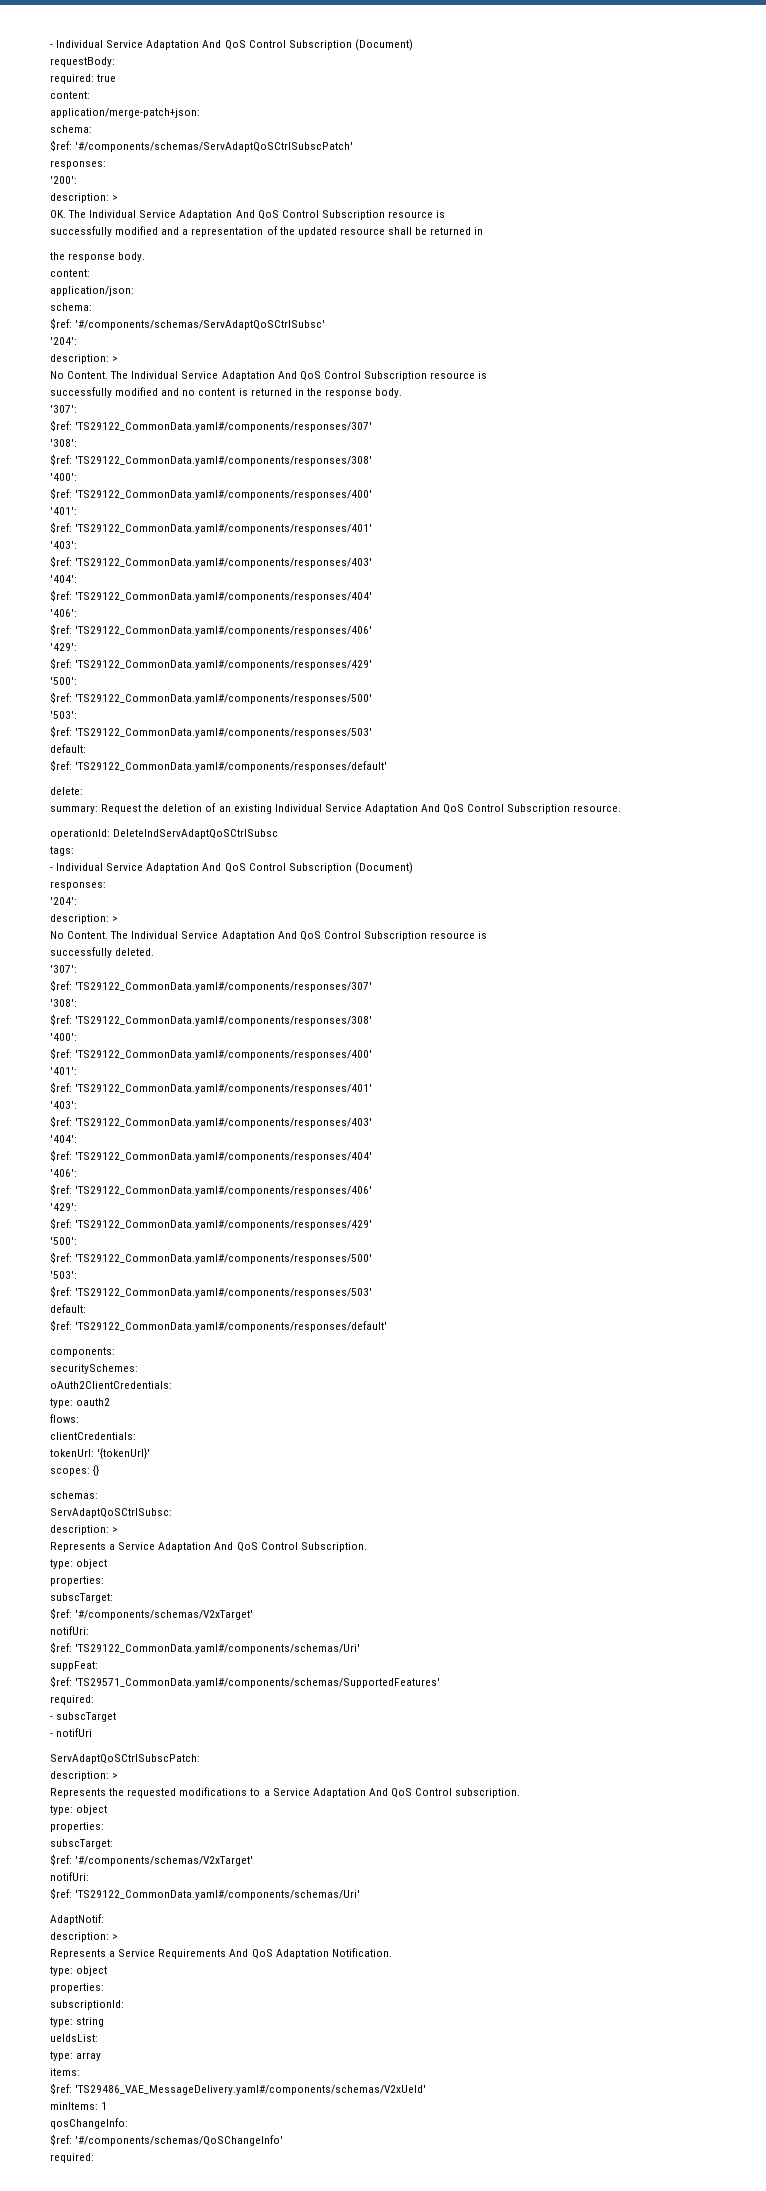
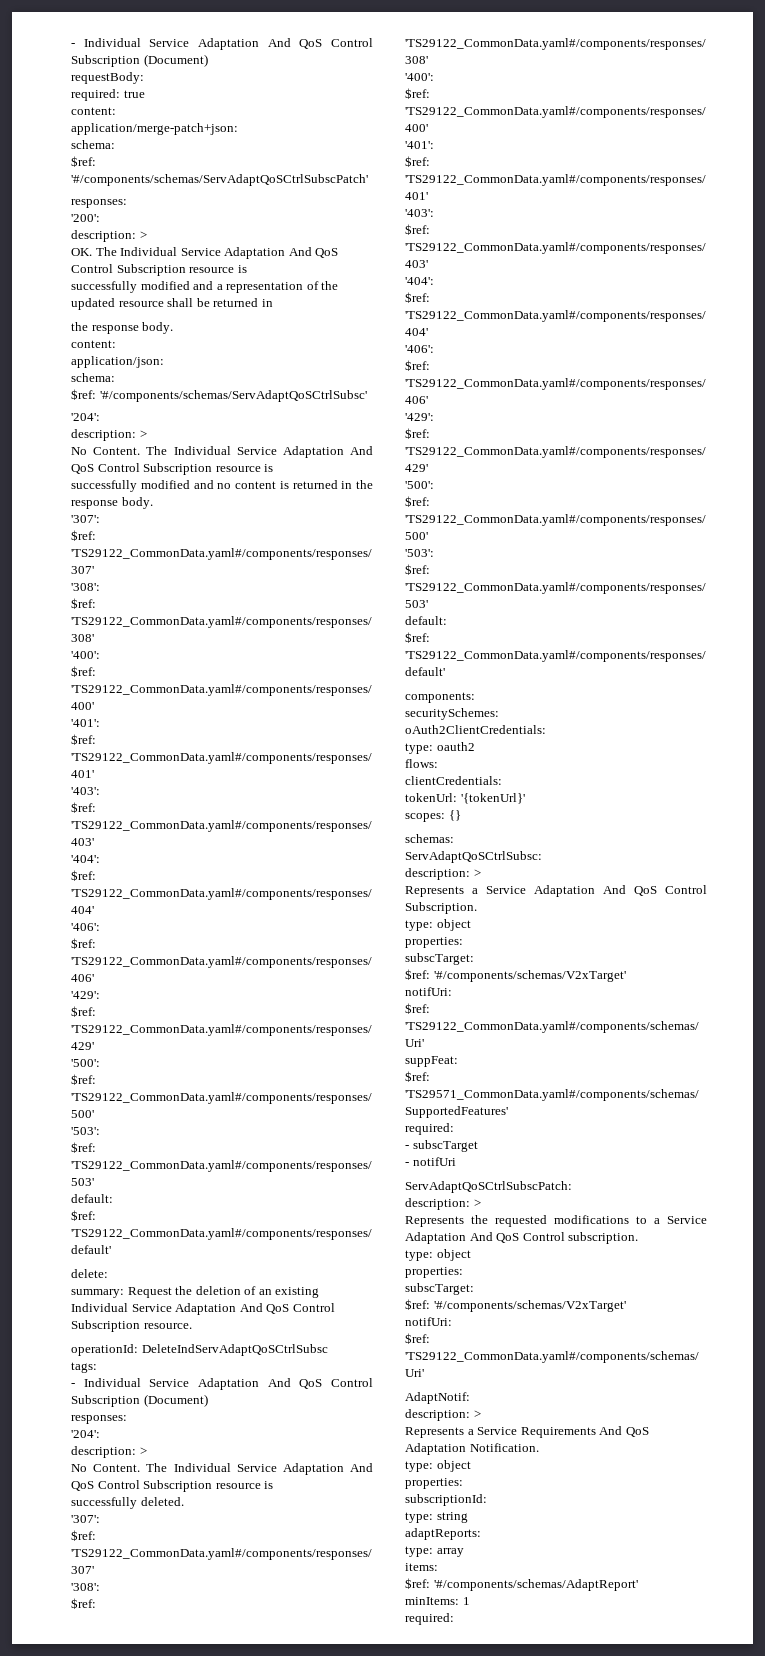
[50,2034,98,2042] ueIdsList: -> [405,1528,481,1540] adaptReports:
[75,2085,427,2095] 'TS29486_VAE_MessageDelivery.yaml#/components/schemas/V2xUeId' -> [433,1579,638,1591] '#/components/schemas/AdaptReport'
[50,2118,128,2129] [50,2134,284,2146] // qosChangeInfo: // $ref: '#/components/schemas/QoSChangeInfo' -> (470, 1601) none

